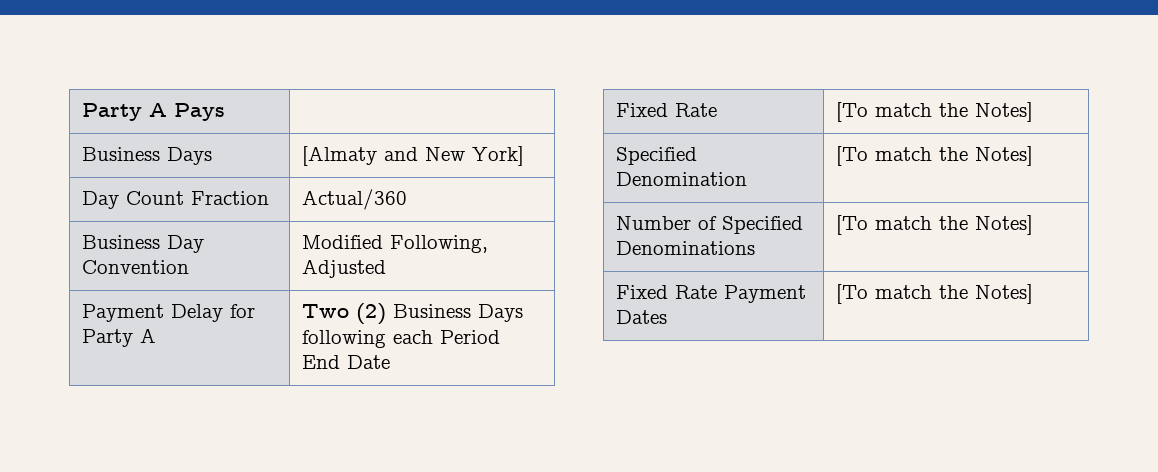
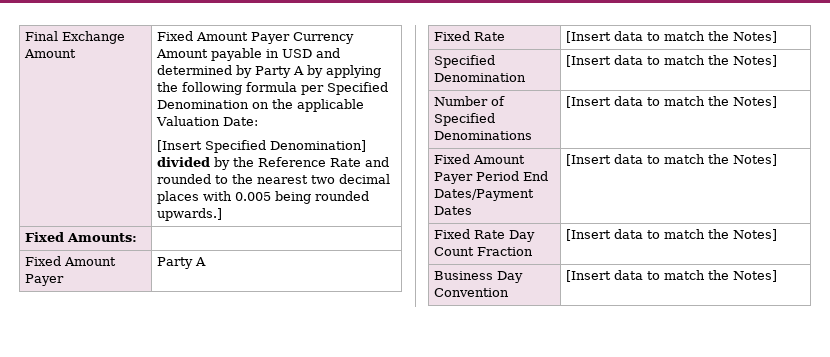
[81,103,225,121] [81,147,212,165] [301,146,524,166] [81,191,269,209] [301,189,407,210] [81,235,204,253] [81,260,189,274] [301,235,488,253] [301,259,386,278] [81,304,255,322] [81,328,156,347] [301,303,523,325] [301,330,500,348] [301,355,390,369] Party A Pays | // Business Days | [Almaty and New York] // Day Count Fraction | Actual/360 // Business Day Convention | Modified Following, Adjusted // Payment Delay for Party A | Two (2) Business Days following each Period End Date -> [24,31,125,44] [23,49,76,58] [156,31,354,44] [155,48,340,61] [156,65,381,78] [156,82,388,95] [156,99,364,112] [155,116,258,126] [156,140,366,153] [156,157,389,170] [156,174,390,184] [156,191,369,204] [156,208,222,221] [24,232,137,242] [24,256,116,266] [24,274,64,286] [156,257,206,269] Final Exchange Amount | Fixed Amount Payer Currency Amount payable in USD and determined by Party A by applying the following formula per Specified Denomination on the applicable Valuation Date: // [Insert Specified Denomination] divided by the Reference Rate and rounded to the nearest two decimal places with 0.005 being rounded upwards.] // Fixed Amounts: | // Fixed Amount Payer | Party A
[835,102,868,122] [To -> [565,31,660,43] [Insert data to
[835,146,868,166] [To -> [565,55,660,67] [Insert data to
[835,215,868,235] [To -> [565,96,777,108] [433,154,525,164] [433,171,548,184] [433,189,534,201] [433,206,472,215] [565,154,660,166] [Insert data to match the Notes] // Fixed Amount Payer Period End Dates/Payment Dates | [Insert data to
[723,285,806,303] [615,310,667,324] [835,284,868,304] Payment Dates | [To -> [508,230,535,242] [433,247,533,256] [565,229,777,241] [433,271,523,283] [433,288,509,297] [565,270,660,282] Day Count Fraction | [Insert data to match the Notes] // Business Day Convention | [Insert data to

